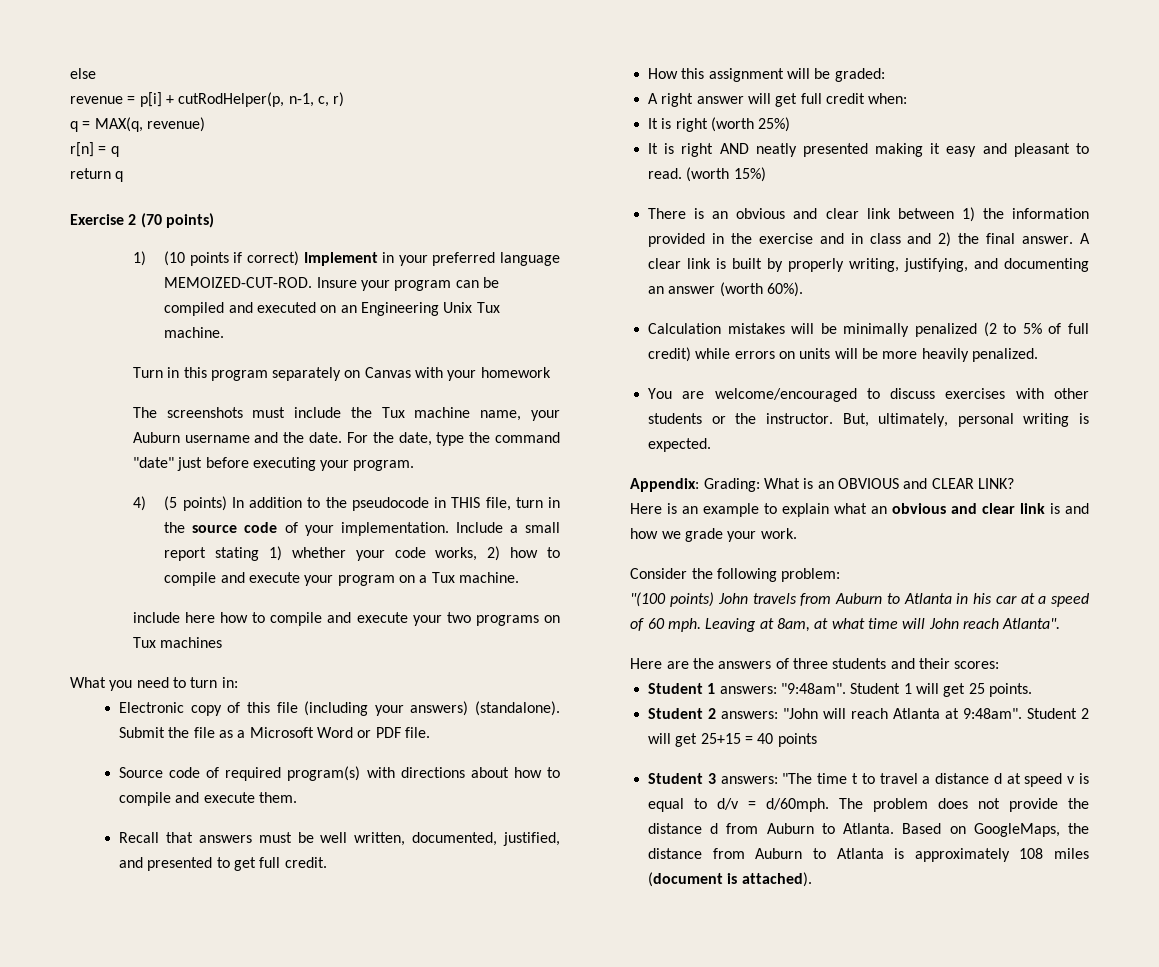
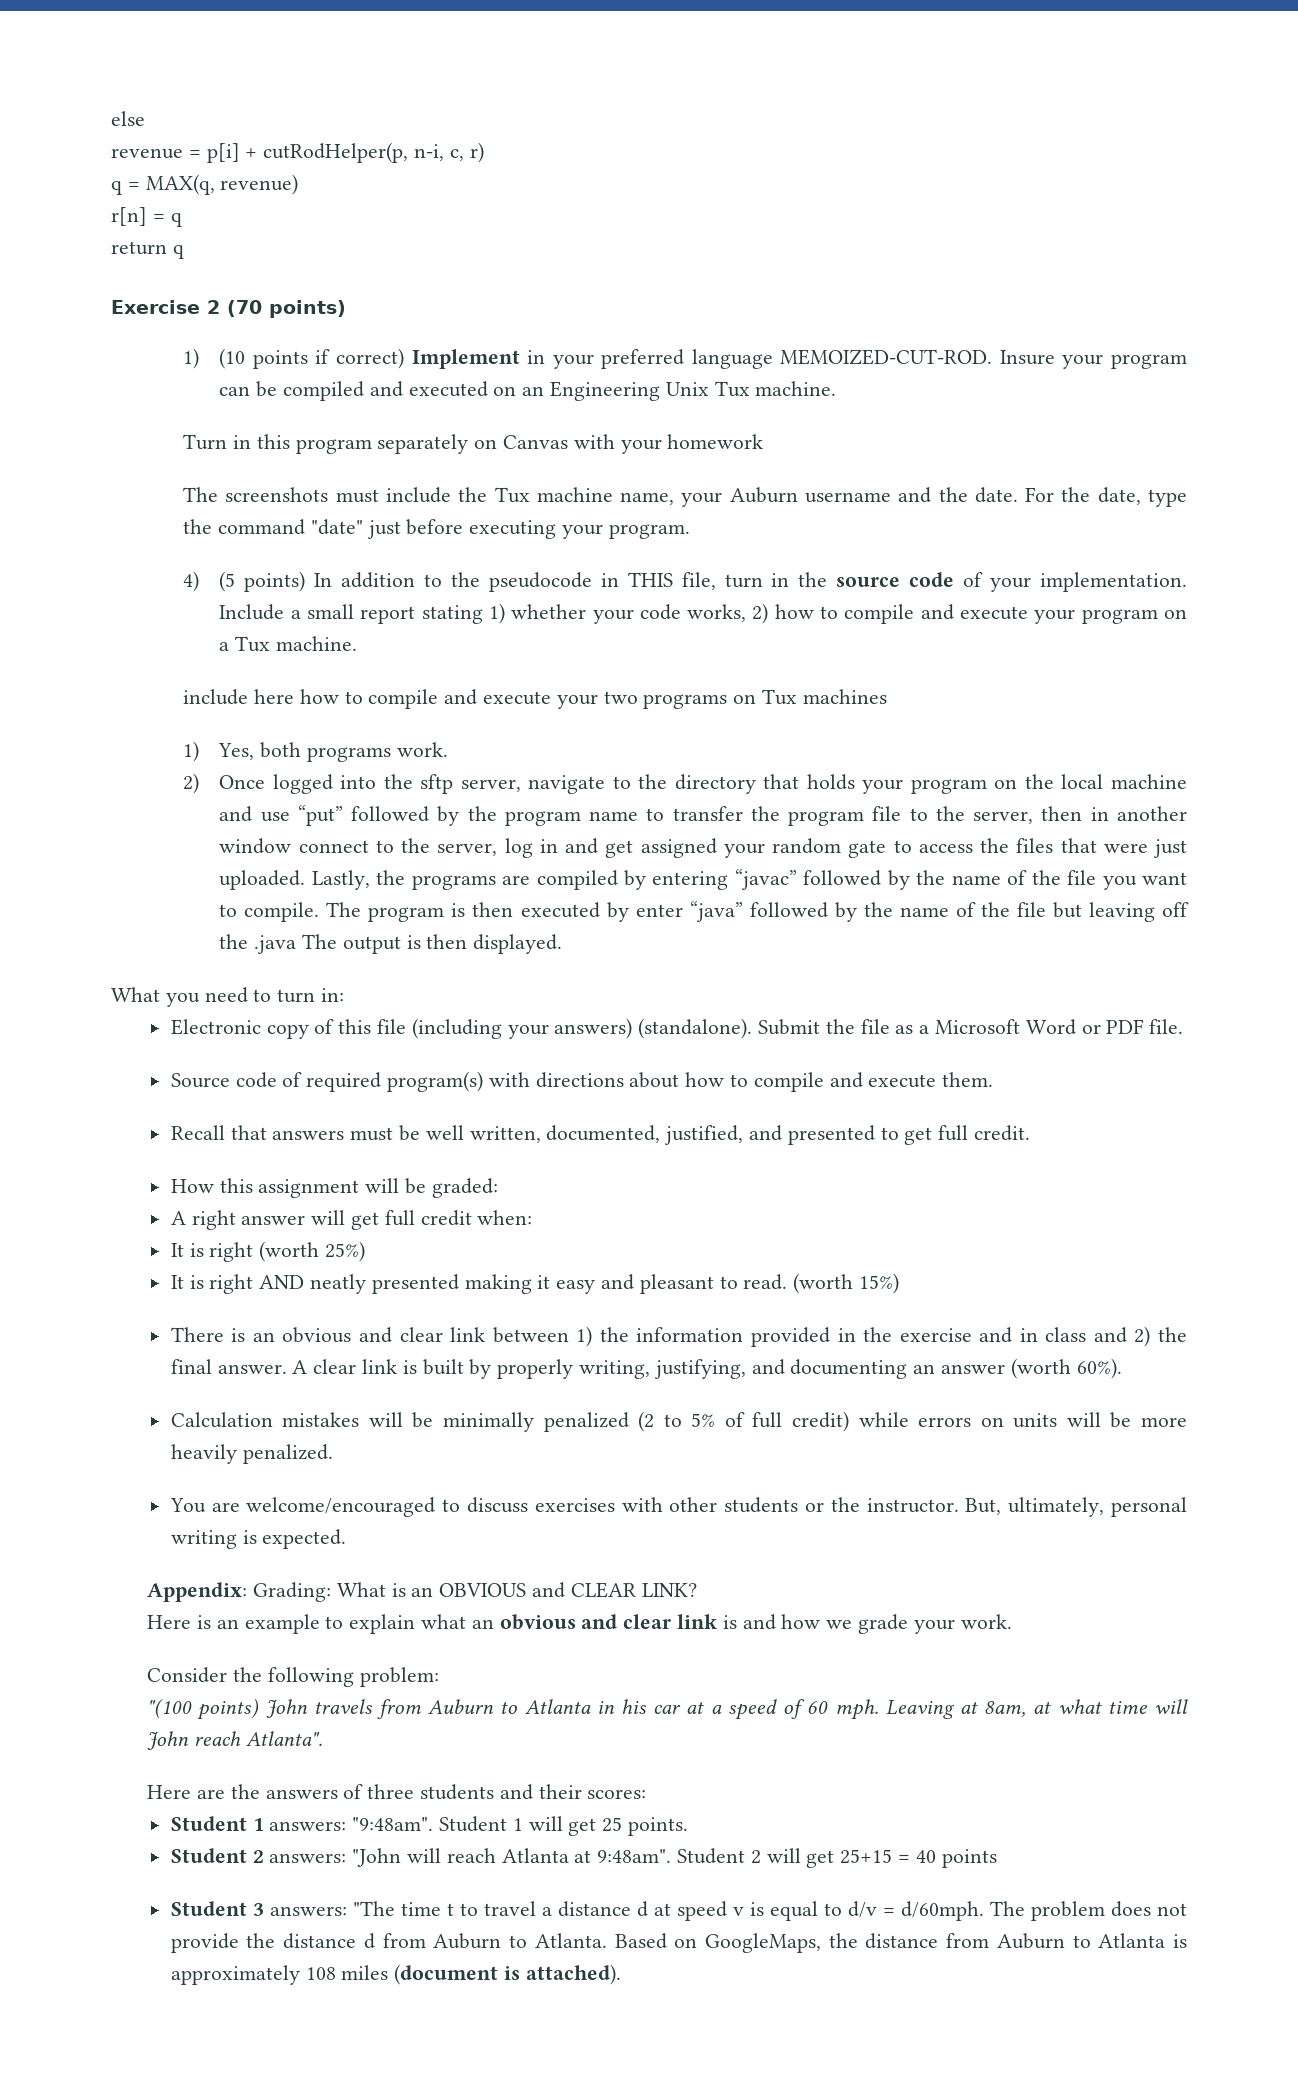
[288,93,314,107] n-1, -> [414,144,445,161] n-i,
(223, 642) none -> [183,741,448,762] [183,773,1188,794] [219,805,1187,826] [219,838,1188,858] [219,869,1187,890] [219,901,1190,922] [219,934,563,954] // 1) Yes, both programs work. // 2) Once logged into the sftp server, navigate to the directory that holds your program on the local machine and use “put” followed by the program name to transfer the program file to the server, then in another window connect to the server, log in and get assigned your random gate to access the files that were just uploaded. Lastly, the programs are compiled by entering “javac” followed by the name of the file you want to compile. The program is then executed by enter “java” followed by the name of the file but leaving off the .java The output is then displayed.

